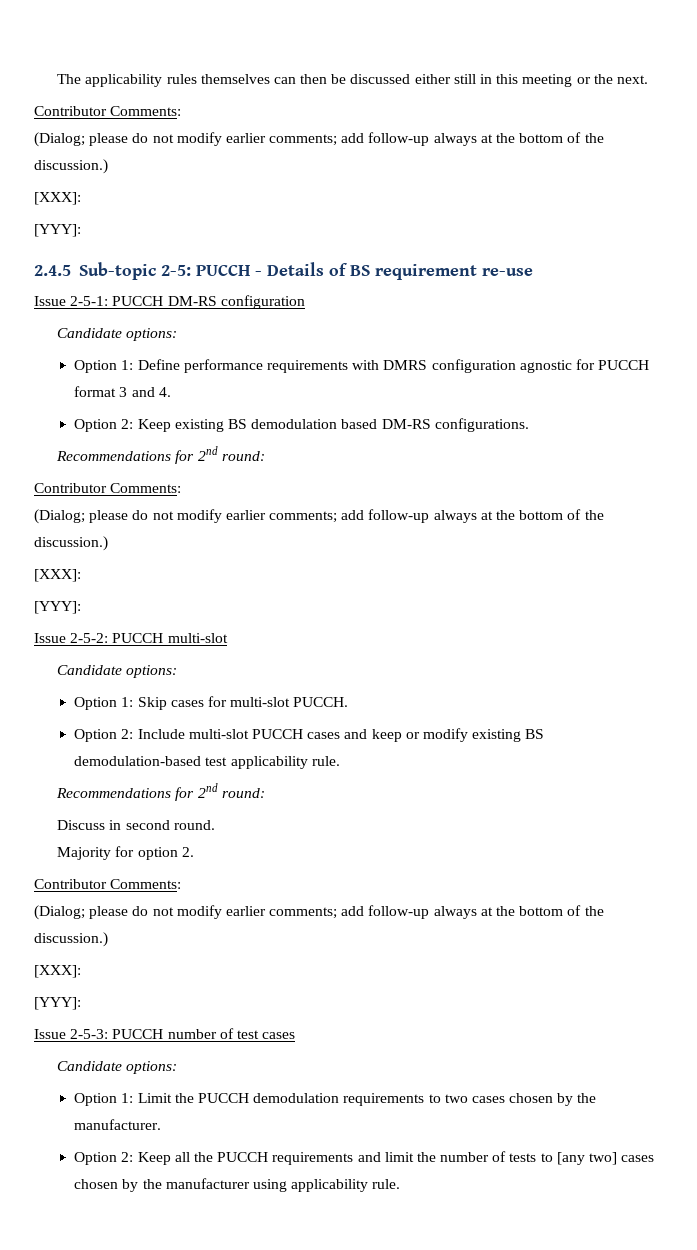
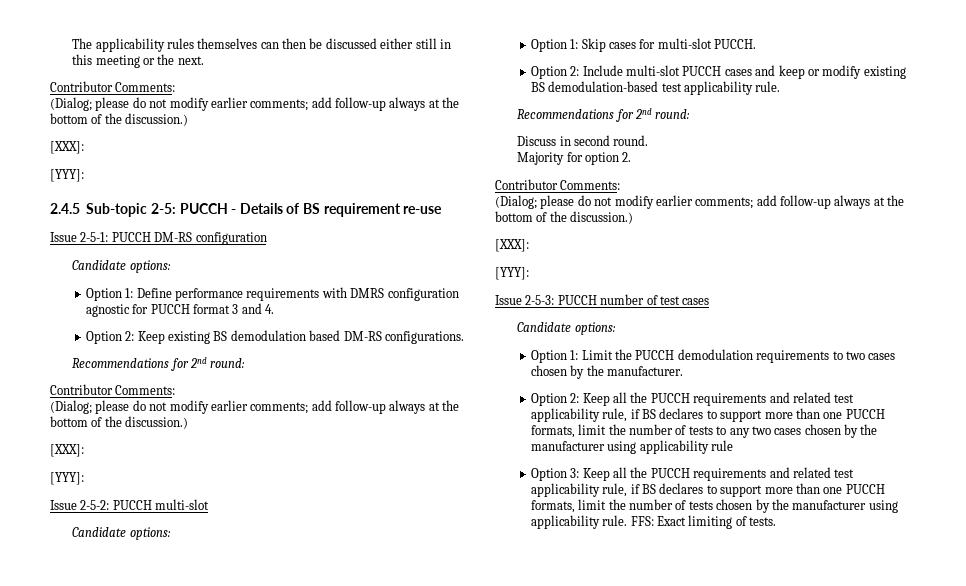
(381, 1157) none -> [792,392,855,403] [530,408,885,422] [530,425,575,438] related test applicability rule, if BS declares to support more than one PUCCH formats,
[556,1152,617,1165] [any two] -> [729,426,771,438] any two
[372,1179,401,1189] rule. -> [711,440,734,451] [530,467,855,481] [530,483,885,497] [530,499,898,513] [530,515,777,529] rule // Option 3: Keep all the PUCCH requirements and related test applicability rule, if BS declares to support more than one PUCCH formats, limit the number of tests chosen by the manufacturer using applicability rule. FFS: Exact limiting of tests.

